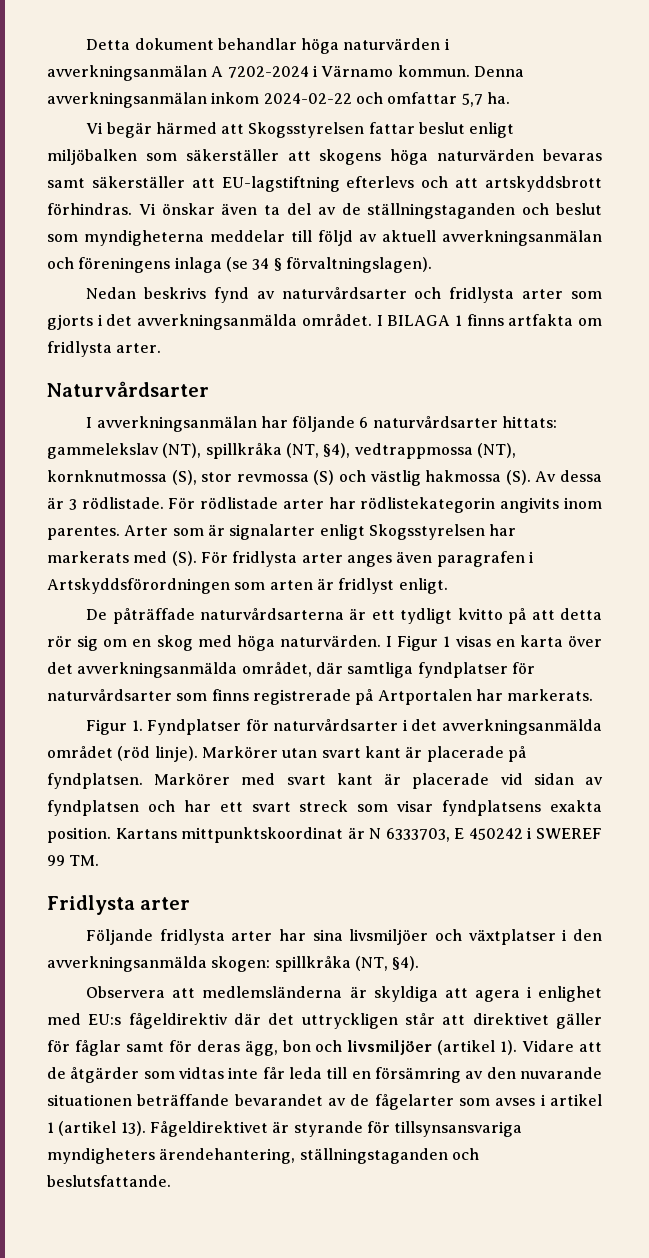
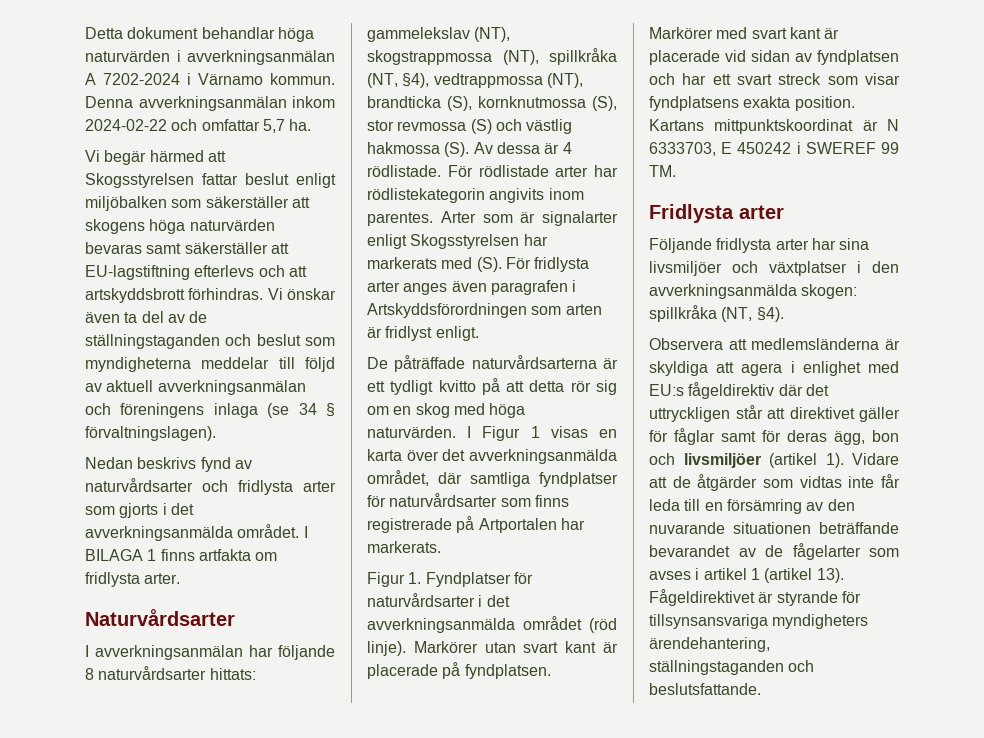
[359,417,369,428] 6 -> [85,668,94,680] 8
(202, 450) none -> [367,50,539,65] skogstrappmossa (NT),
(516, 450) none -> [367,96,472,111] brandticka (S),
[68,499,77,510] 3 -> [562,142,572,154] 4

